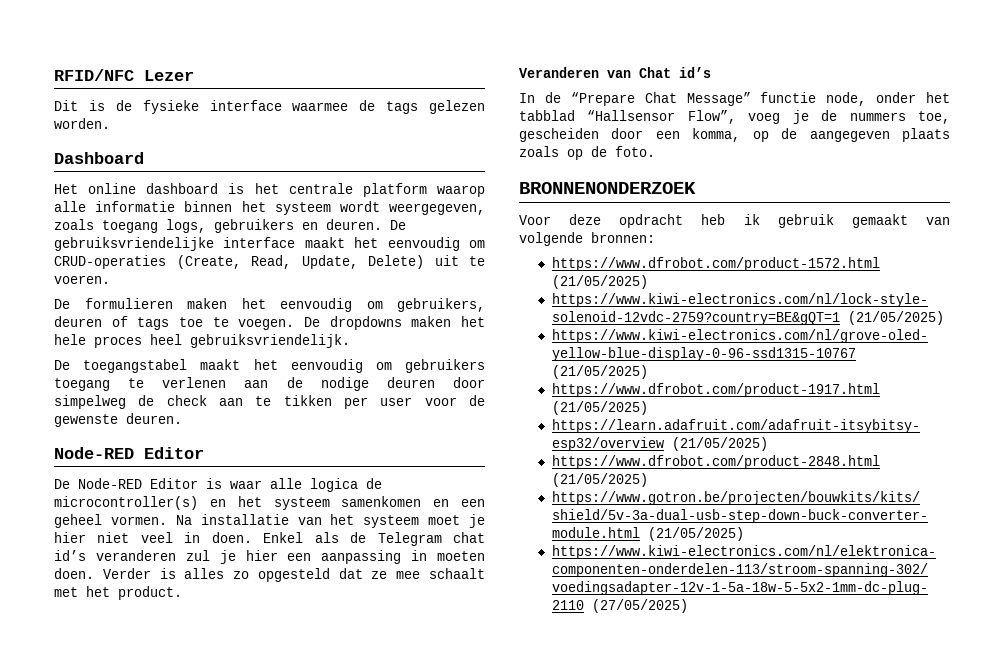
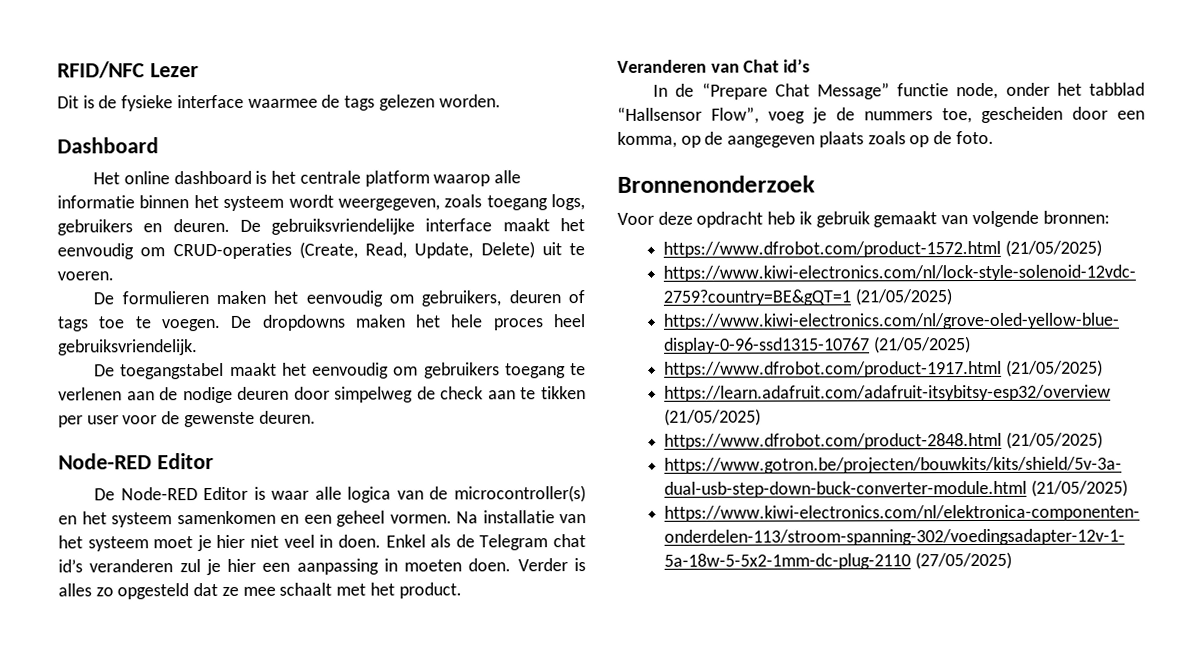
(358, 485) none -> [396,490,424,500] van
[519,182,696,194] BRONNENONDERZOEK -> [617,175,815,193] Bronnenonderzoek

